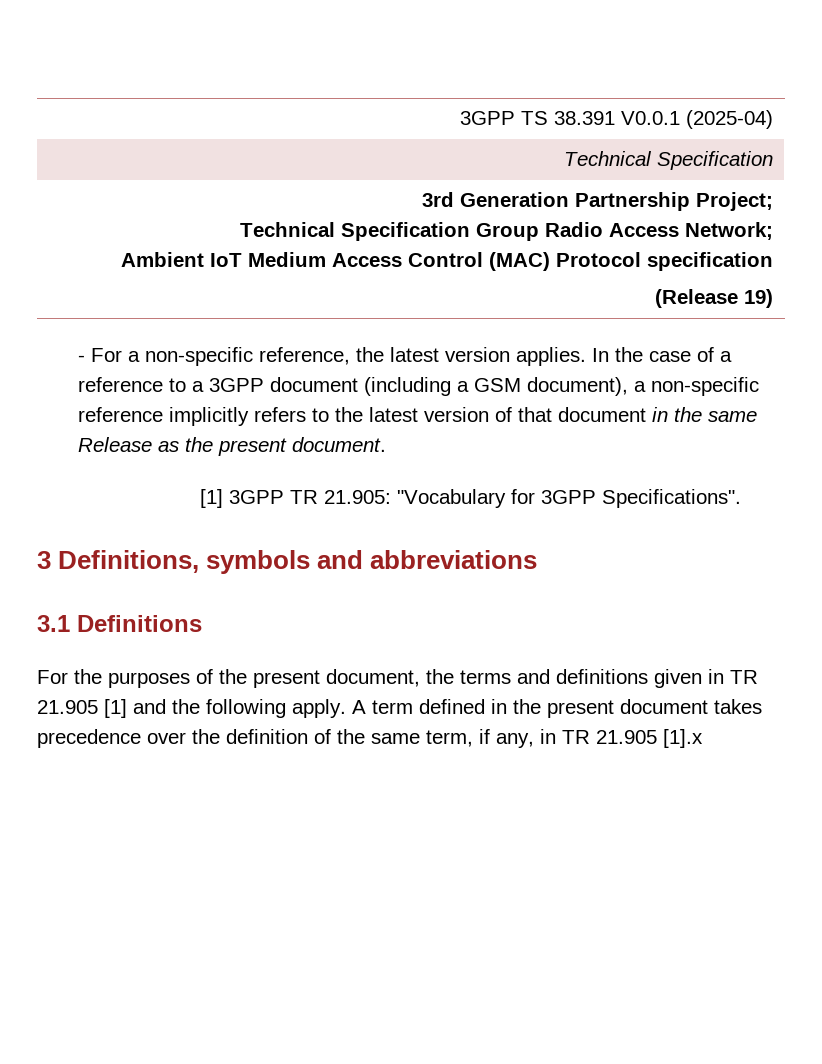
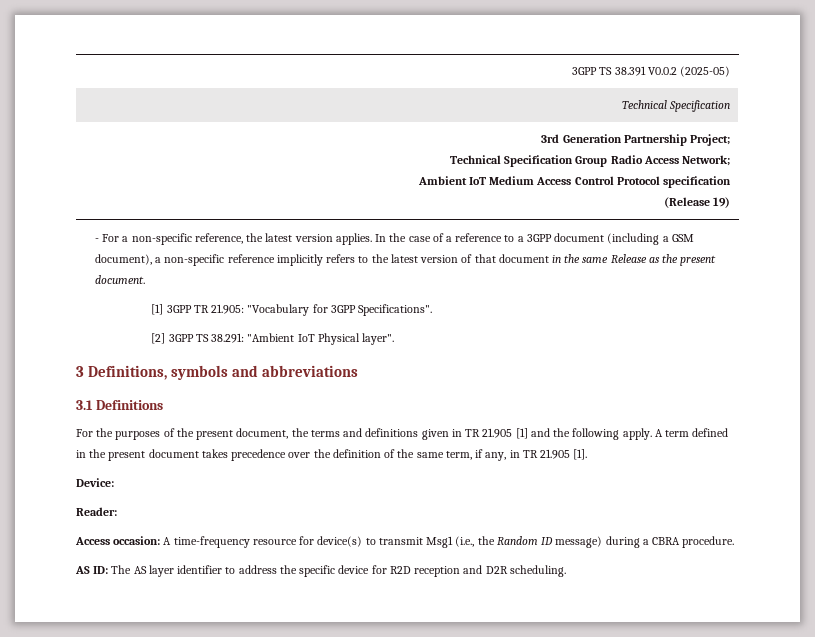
[620,110,773,129] V0.0.1 (2025-04) -> [647,66,731,77] V0.0.2 (2025-05)
[488,252,550,271] (MAC) -> (614, 180) none
(741, 498) none -> [151,333,395,345] // [2] 3GPP TS 38.291: "Ambient IoT Physical layer".
[663,729,703,748] [1].x -> [573,449,588,460] [76,478,114,487] [76,507,117,516] [75,536,735,548] [75,565,566,577] [1]. // Device: // Reader: // Access occasion: A time-frequency resource for device(s) to transmit Msg1 (i.e., the Random ID message) during a CBRA procedure. // AS ID: The AS layer identifier to address the specific device for R2D reception and D2R scheduling.

